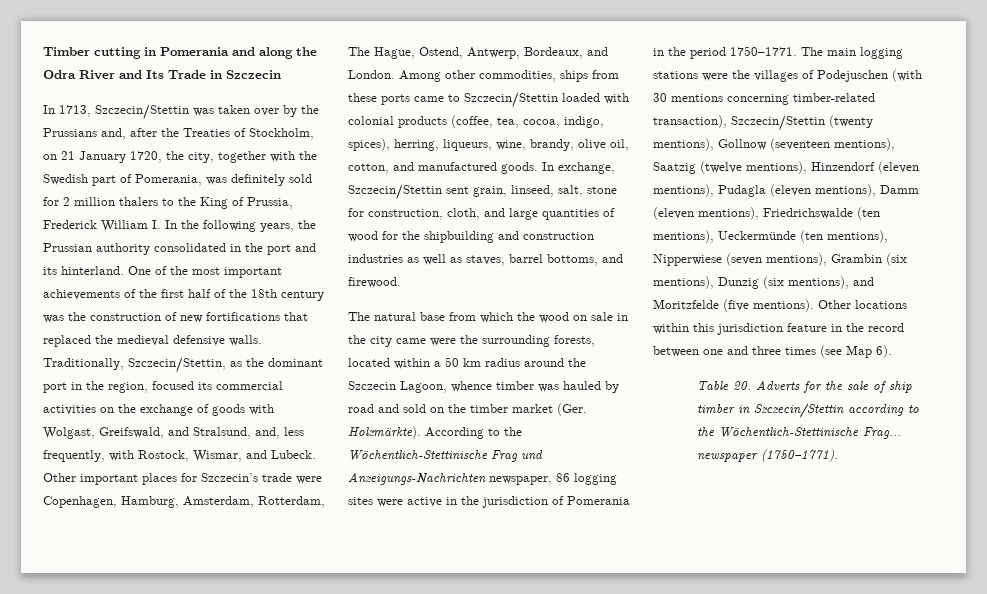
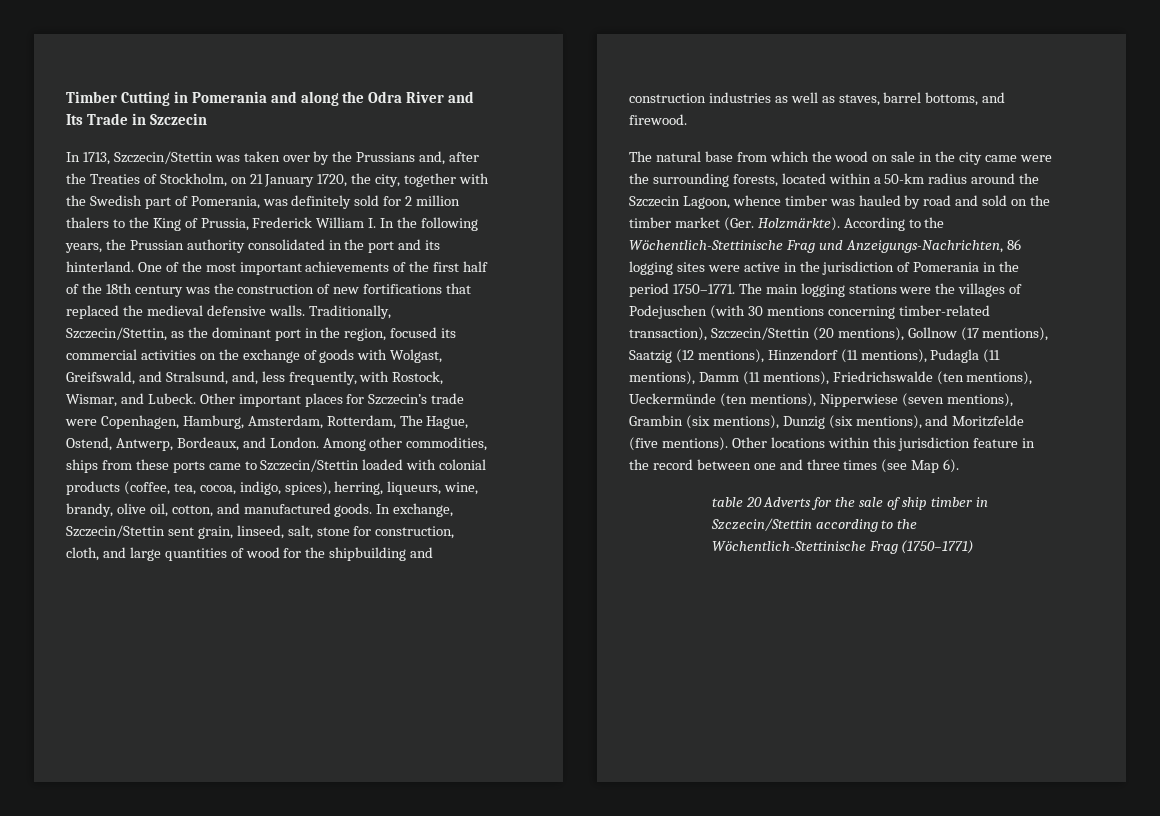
[94,47,141,59] cutting -> [120,91,170,106] Cutting
[445,357,481,367] 50 km -> [884,173,925,184] 50-km
[348,472,552,485] Anzeigungs-Nachrichten newspaper, -> [845,240,1003,253] Anzeigungs-Nachrichten,
[829,115,873,128] (twenty -> [812,327,834,341] (20
[770,138,830,151] (seventeen -> [960,327,979,341] (17
[700,161,742,174] (twelve -> [675,349,694,363] (12
[878,161,919,174] (eleven -> [840,349,858,363] (11
[770,184,811,197] (eleven -> [983,349,1001,363] (11
[653,207,694,220] (eleven -> [742,371,760,385] (11
[696,381,751,390] Table 20. -> [711,497,762,507] table 20
[862,427,901,439] [696,449,838,462] Frag… newspaper (1750–1771). -> [868,540,975,554] Frag (1750–1771)

